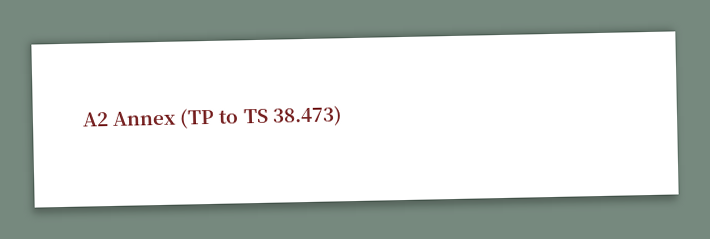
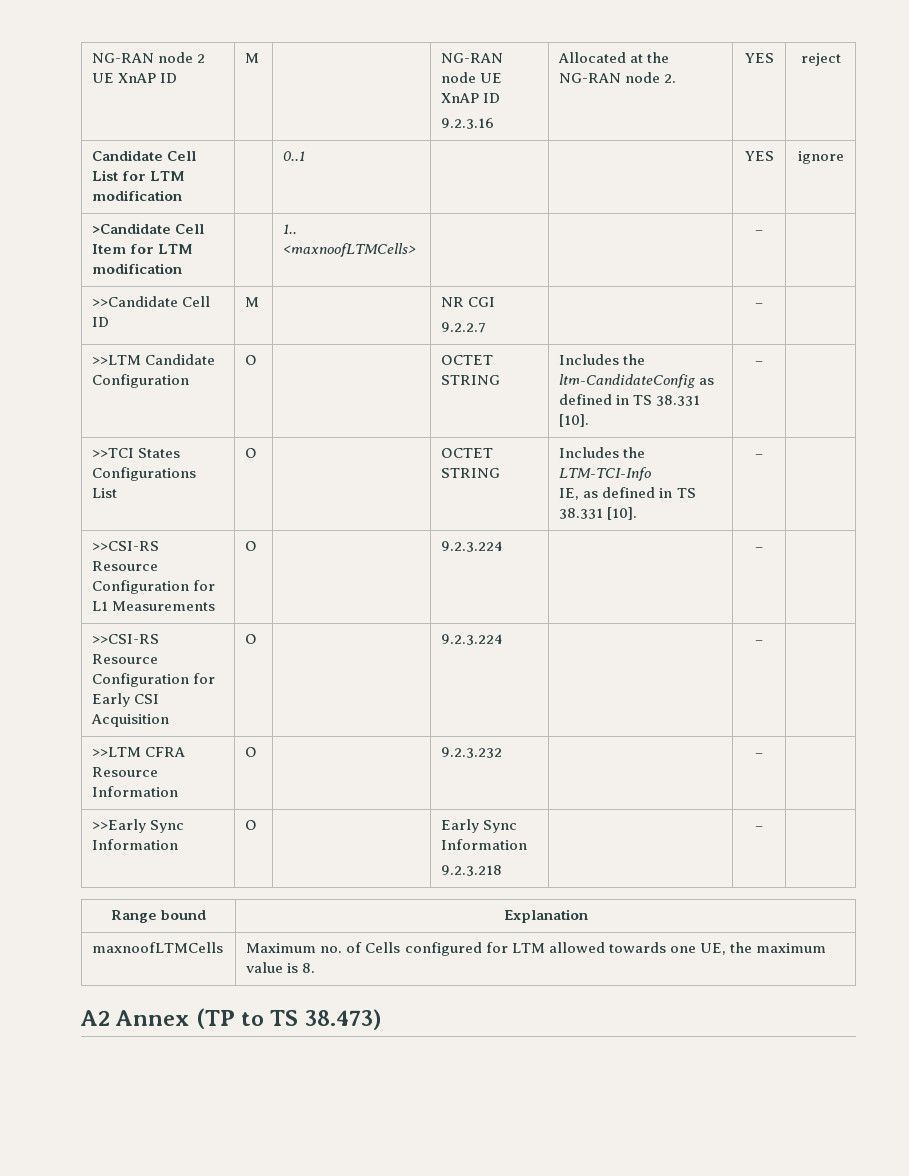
(82, 119) none -> [92,52,206,63] [92,73,178,83] [245,53,260,63] [441,53,504,63] [441,72,503,83] [441,93,501,103] [441,118,495,129] [558,52,670,63] [559,72,677,83] [744,53,774,63] [800,53,841,66] [92,150,197,161] [92,170,186,181] [92,190,183,201] [283,151,306,161] [744,151,774,161] [797,151,844,164] [92,223,205,234] [92,244,194,254] [92,263,183,274] [283,224,298,234] [283,243,417,257] [755,230,763,234] [92,296,211,307] [92,317,110,327] [245,297,260,307] [441,297,496,307] [441,322,487,333] [755,303,763,307] [92,354,216,365] [92,374,190,388] [245,355,258,365] [441,355,494,365] [441,375,501,385] [559,354,646,365] [559,374,715,388] [559,394,701,406] [559,414,590,427] [755,361,763,365] [92,448,181,458] [92,467,197,481] [92,488,118,498] [245,448,258,458] [441,448,494,458] [441,468,501,478] [559,447,646,458] [559,467,652,481] [559,487,696,500] [559,507,638,520] [755,454,763,458] [92,541,160,551] [92,561,159,571] [92,580,216,594] [92,601,216,611] [245,541,258,551] [441,541,504,552] [755,547,763,551] [92,634,160,644] [92,654,159,664] [92,673,216,687] [92,693,160,707] [91,714,170,727] [245,634,258,644] [441,634,504,645] [755,640,763,644] [92,747,186,757] [92,767,159,777] [92,786,179,797] [245,747,258,757] [441,747,503,758] [755,753,763,757] [92,819,185,833] [92,839,179,850] [245,820,258,830] [441,819,518,833] [441,839,528,850] [441,865,503,876] [755,826,763,830] [110,910,207,923] [503,909,588,923] [92,942,224,953] [246,942,826,956] [246,962,316,973] NG-RAN node 2 UE XnAP ID | M | | NG-RAN node UE XnAP ID // 9.2.3.16 | Allocated at the NG-RAN node 2. | YES | reject // Candidate Cell List for LTM modification | | 0..1 | | | YES | ignore // >Candidate Cell Item for LTM modification | | 1.. <maxnoofLTMCells> | | | – | // >>Candidate Cell ID | M | | NR CGI // 9.2.2.7 | | – | // >>LTM Candidate Configuration | O | | OCTET STRING | Includes the ltm-CandidateConfig as defined in TS 38.331 [10]. | – | // >>TCI States Configurations List | O | | OCTET STRING | Includes the LTM-TCI-Info // IE, as defined in TS 38.331 [10]. | – | // >>CSI-RS Resource Configuration for L1 Measurements | O | | 9.2.3.224 | | – | // >>CSI-RS Resource Configuration for Early CSI Acquisition | O | | 9.2.3.224 | | – | // >>LTM CFRA Resource Information | O | | 9.2.3.232 | | – | // >>Early Sync Information | O | | Early Sync Information // 9.2.3.218 | | – | // Range bound | Explanation // maxnoofLTMCells | Maximum no. of Cells configured for LTM allowed towards one UE, the maximum value is 8. //

